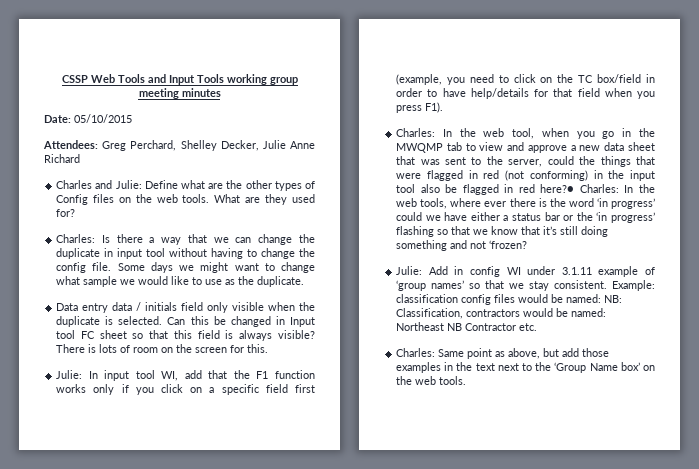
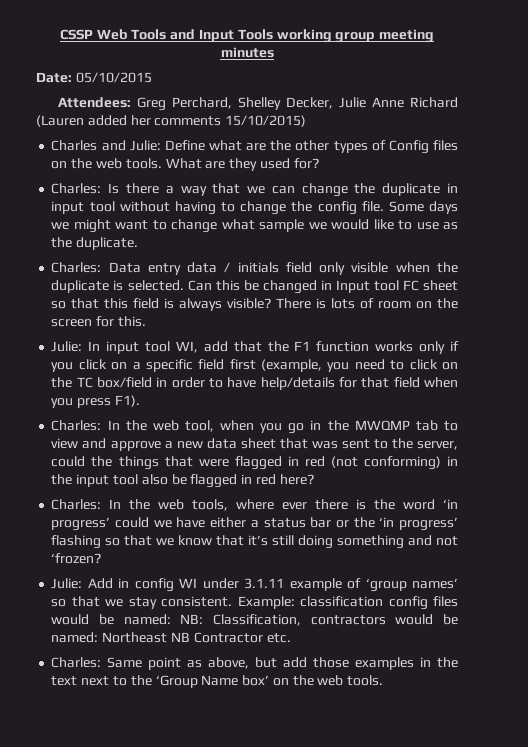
(80, 158) none -> [36,115,307,127] (Lauren added her comments 15/10/2015)
(305, 281) none -> [51,262,102,273] Charles:
[540,184,575,193] here?● -> [279,474,314,485] here? //

